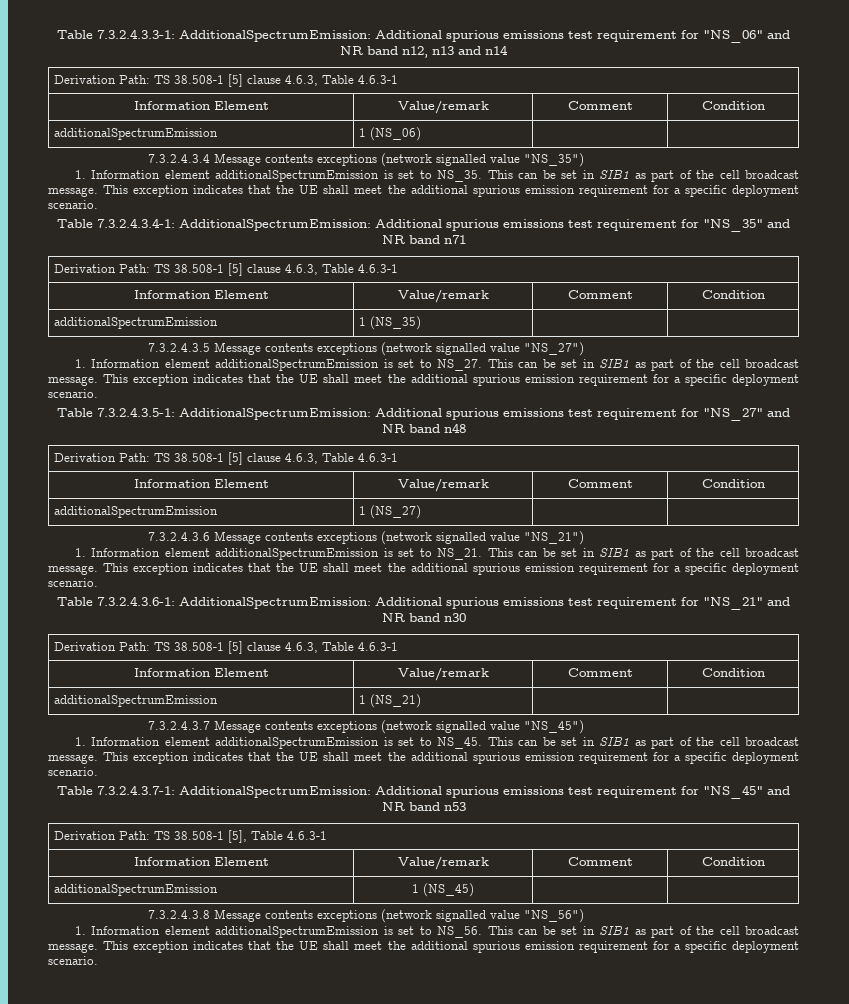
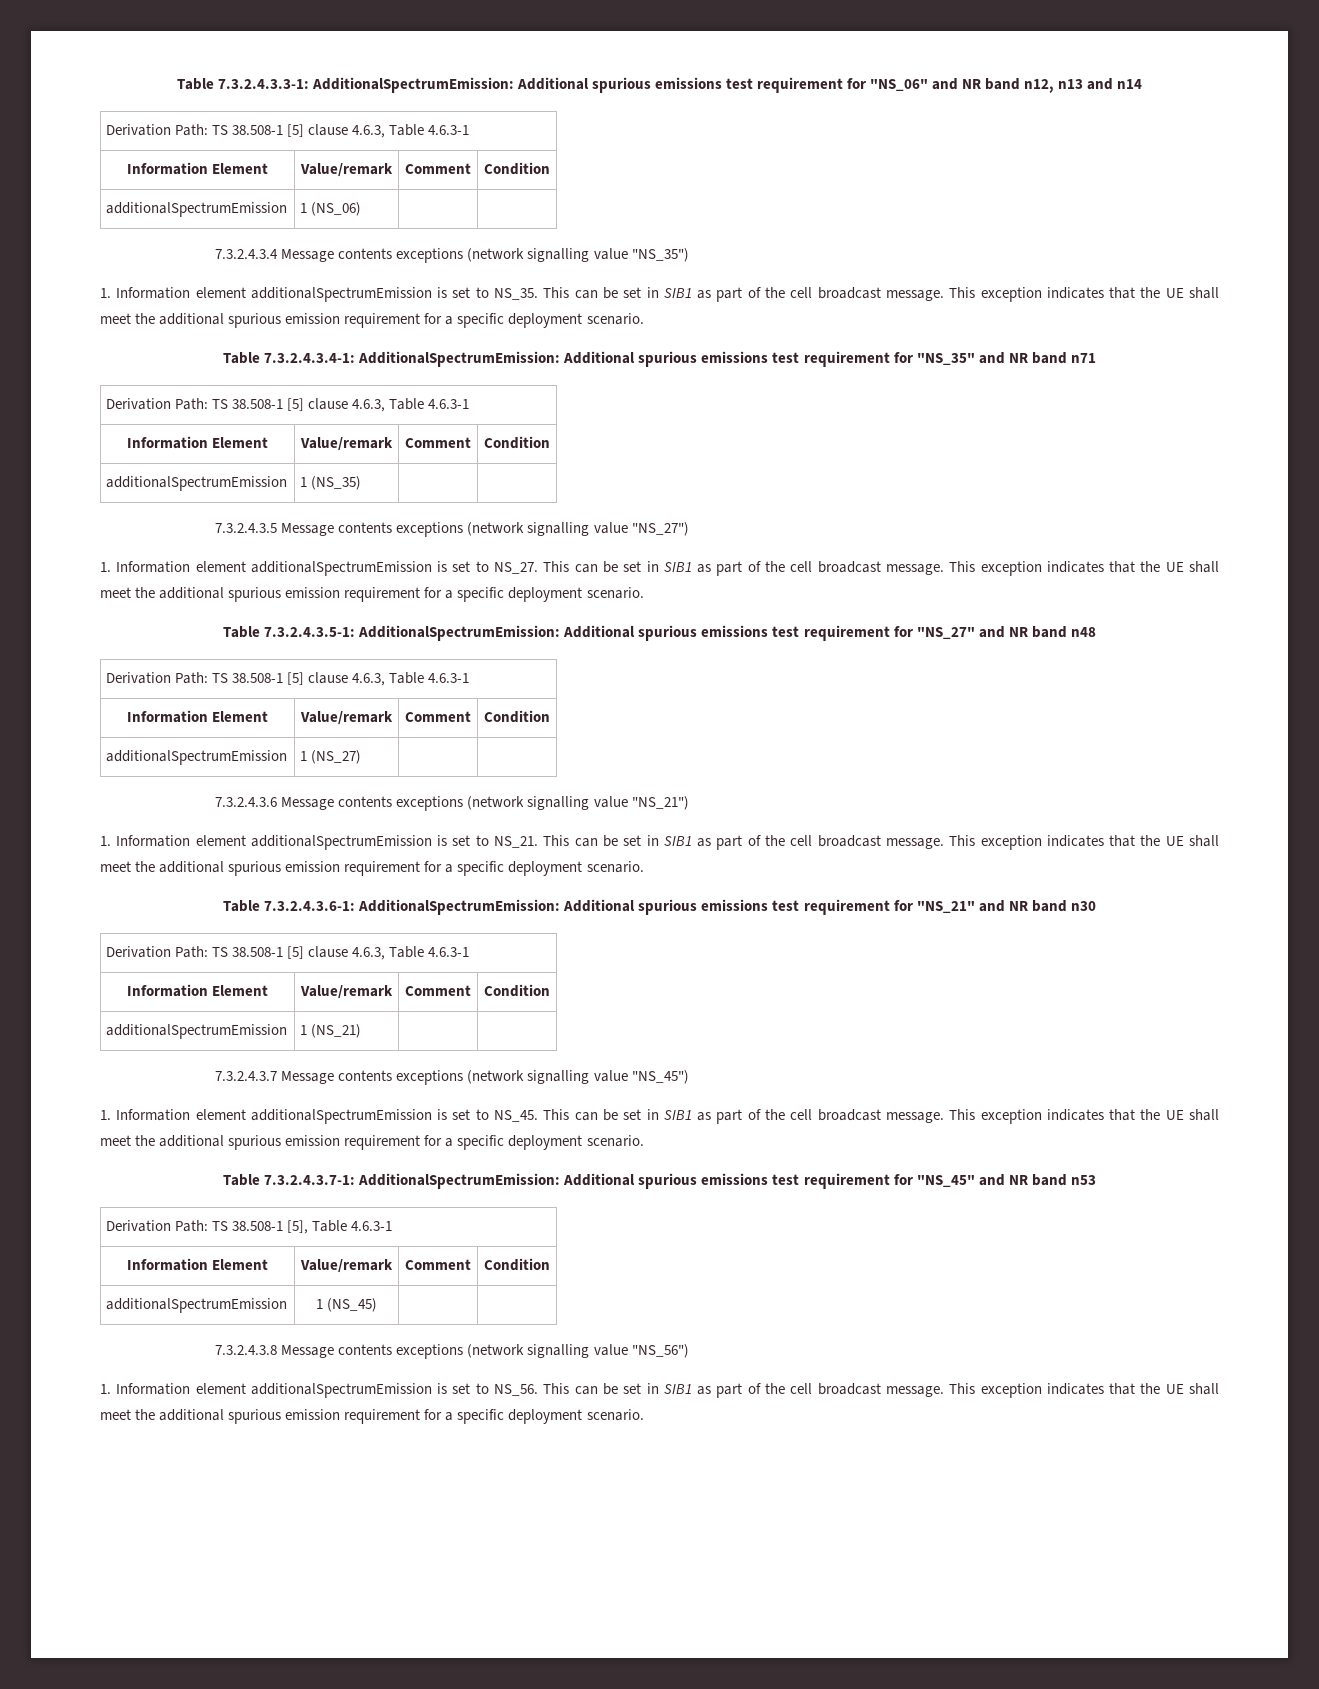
[435,154,486,166] signalled -> [527,248,590,262] signalling
[435,343,486,355] signalled -> [527,522,590,536] signalling
[435,532,486,544] signalled -> [527,796,590,810] signalling
[435,721,486,733] signalled -> [527,1070,590,1084] signalling
[435,910,486,922] signalled -> [527,1344,590,1358] signalling

